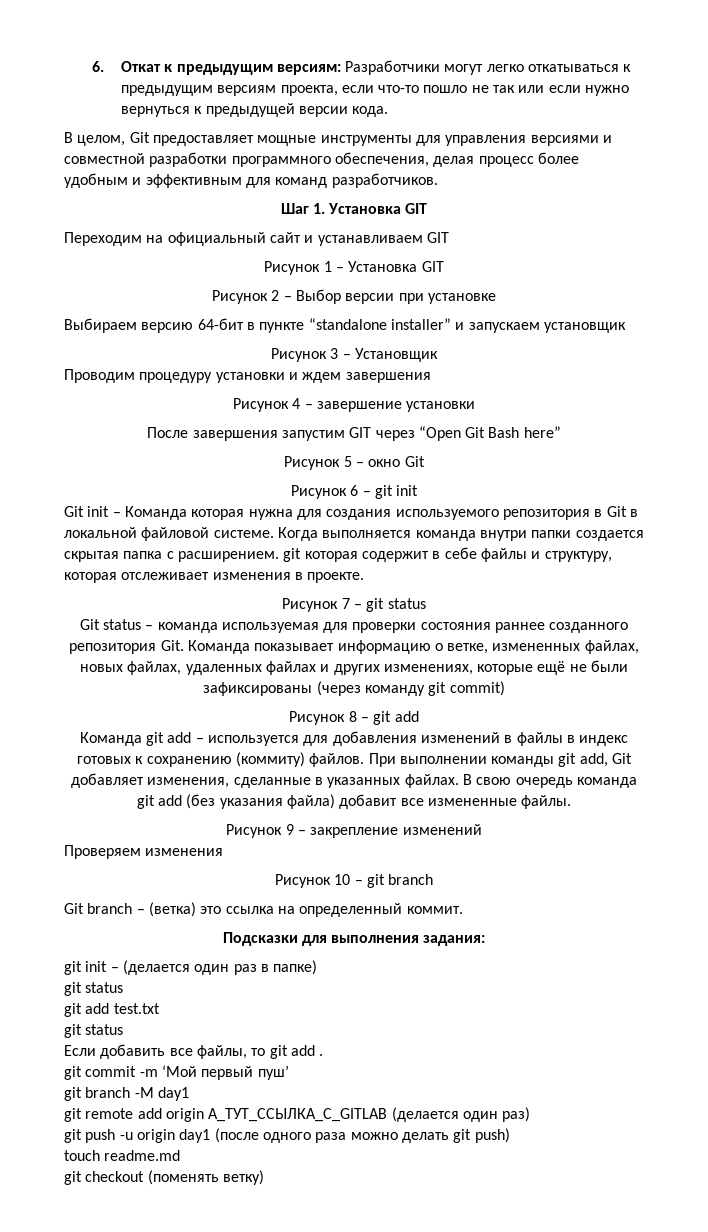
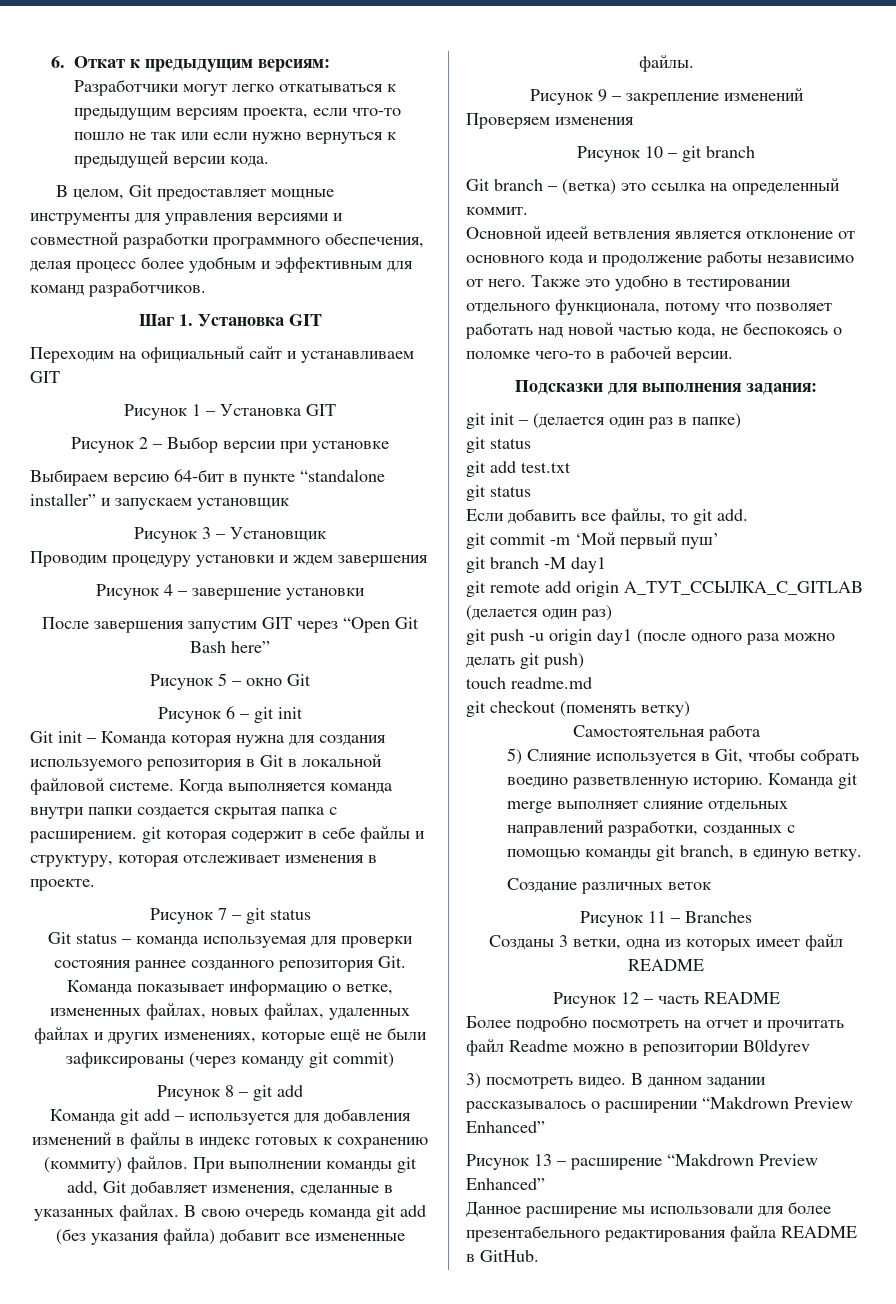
(463, 910) none -> [466,226,855,242] [466,250,854,267] [466,274,791,291] [466,299,832,315] [465,322,842,339] [466,346,733,363] // Основной идеей ветвления является отклонение от основного кода и продолжение работы независимо от него. Также это удобно в тестировании отдельного функционала, потому что позволяет работать над новой частью кода, не беспокоясь о поломке чего-то в рабочей версии.
[290,1045,324,1056] add . -> [717,509,748,521] add.
(264, 1177) none -> [572,724,761,741] [507,748,860,765] [507,773,859,789] [507,801,789,813] [507,820,796,837] [507,845,863,861] [507,878,712,894] [580,911,752,927] [489,934,843,951] [628,959,704,971] [552,992,780,1008] [466,1015,844,1032] [466,1039,810,1056] [466,1073,766,1089] [465,1096,853,1113] [466,1121,545,1133] [466,1153,818,1170] [466,1178,545,1190] [466,1201,831,1218] [466,1225,857,1242] [466,1250,539,1262] // Самостоятельная работа // 5) Слияние используется в Git, чтобы собрать воедино разветвленную историю. Команда git merge выполняет слияние отдельных направлений разработки, созданных с помощью команды git branch, в единую ветку. // Создание различных веток // Рисунок 11 – Branches // Созданы 3 ветки, одна из которых имеет файл README // Рисунок 12 – часть README // Более подробно посмотреть на отчет и прочитать файл Readme можно в репозитории B0ldyrev // 3) посмотреть видео. В данном задании рассказывалось о расширении “Makdrown Preview Enhanced” // Рисунок 13 – расширение “Makdrown Preview Enhanced” // Данное расширение мы использовали для более презентабельного редактирования файла README в GitHub.

